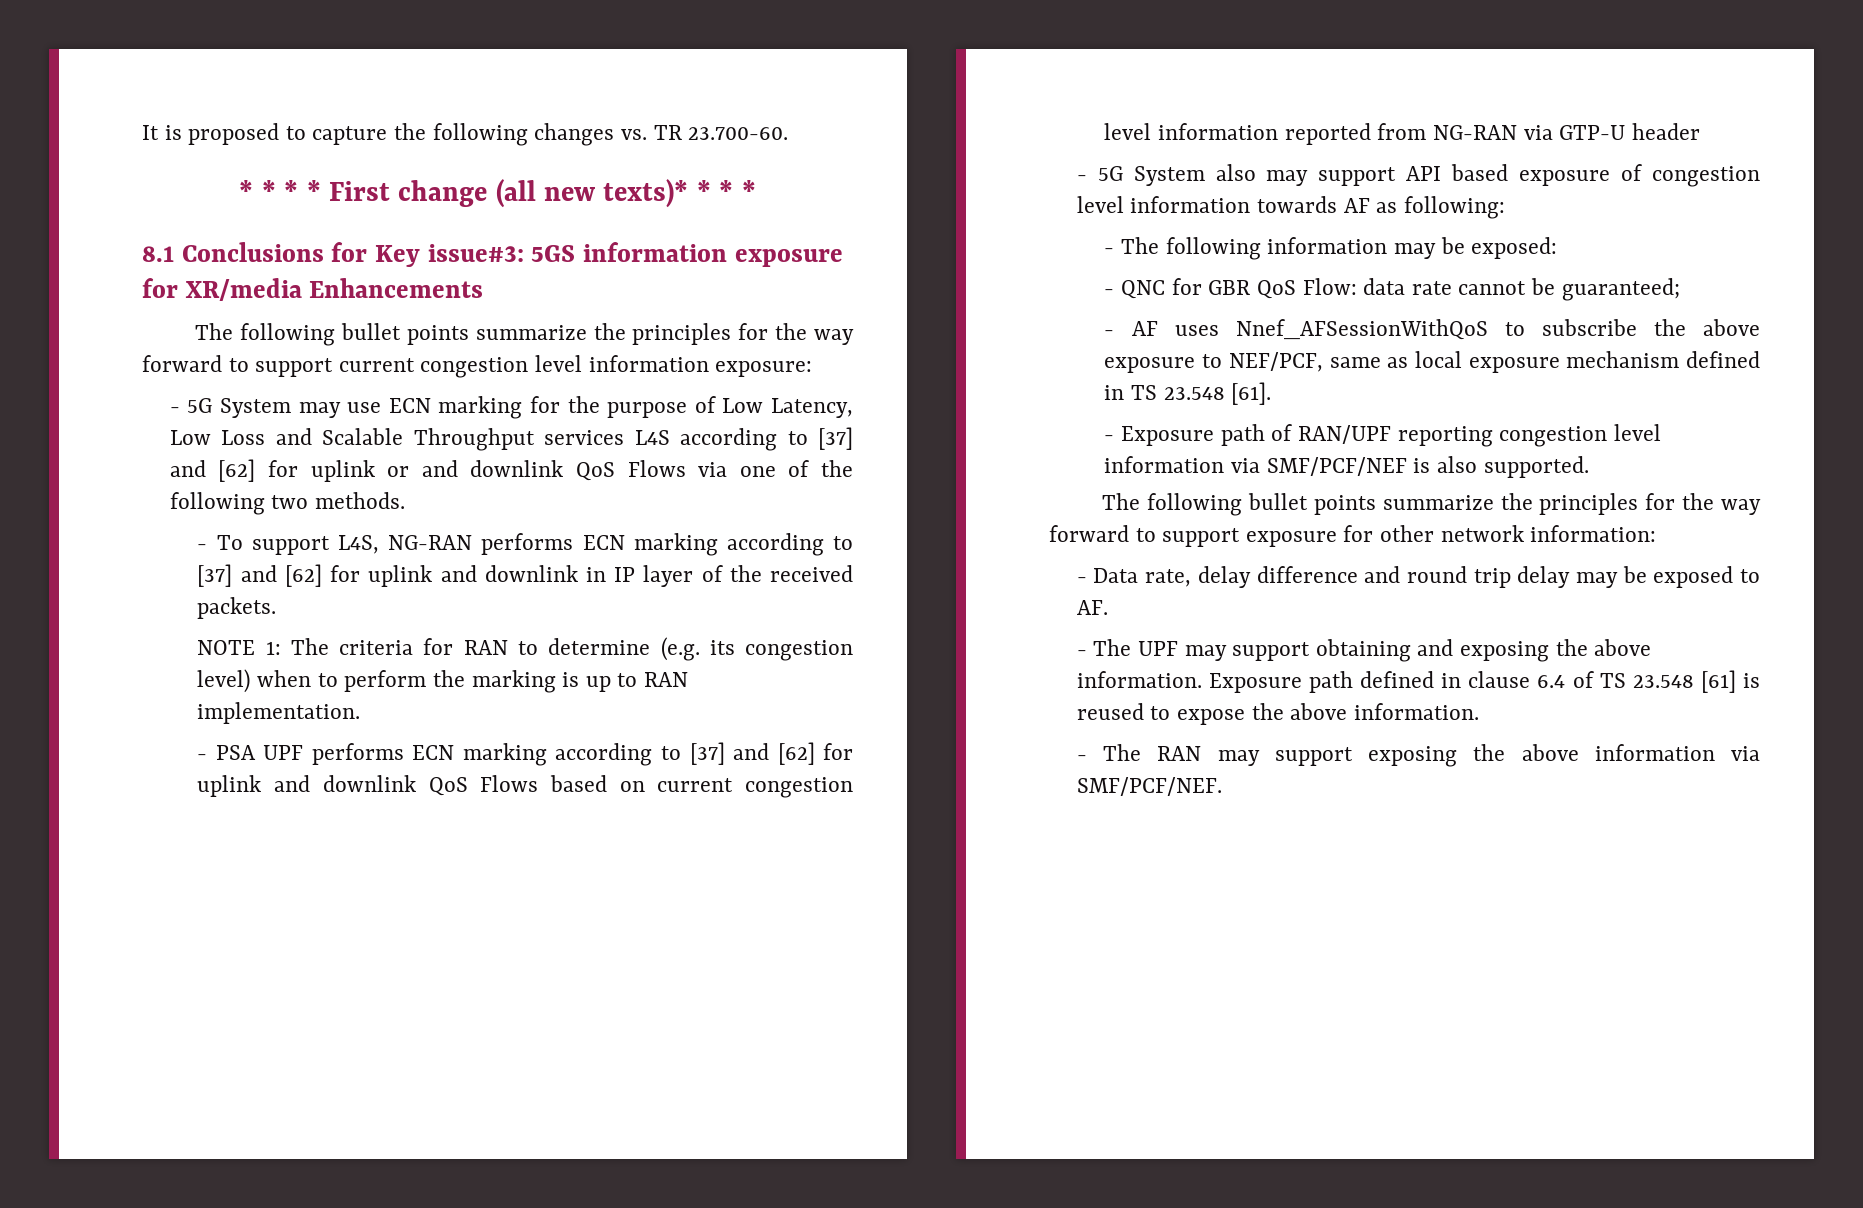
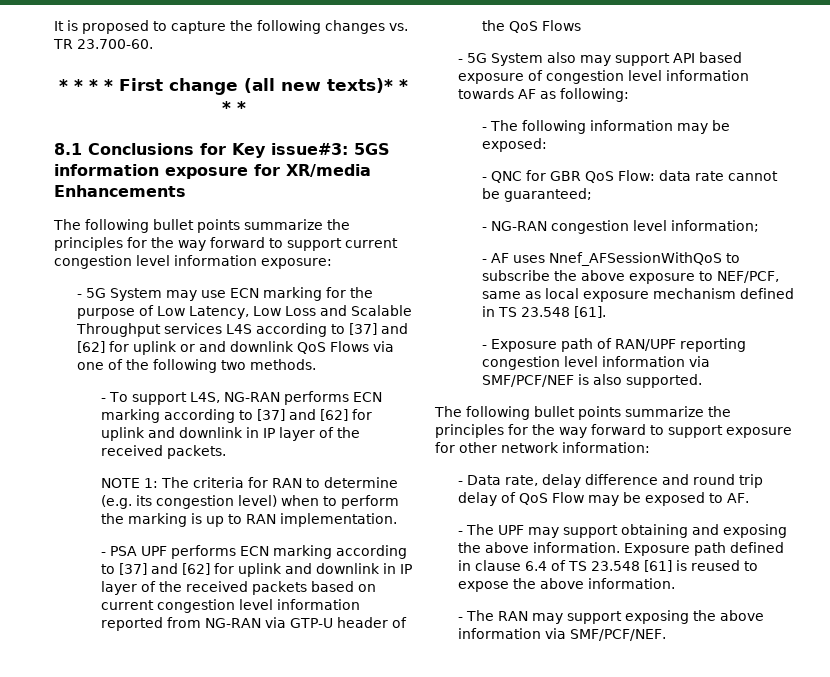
[428,775,539,796] QoS Flows -> [382,563,412,574] [100,581,307,595] in IP layer of the received packets
(1700, 131) none -> [391,617,407,628] [481,20,581,33] of the QoS Flows
(1680, 289) none -> [481,220,759,234] // - NG-RAN congestion level information;
(1571, 577) none -> [501,492,585,505] of QoS Flow

